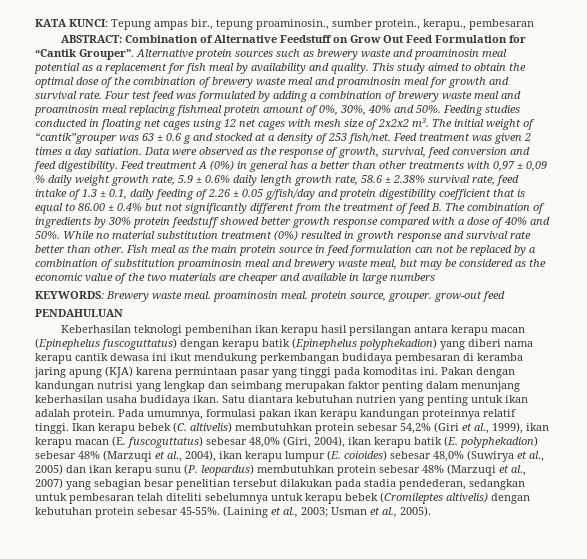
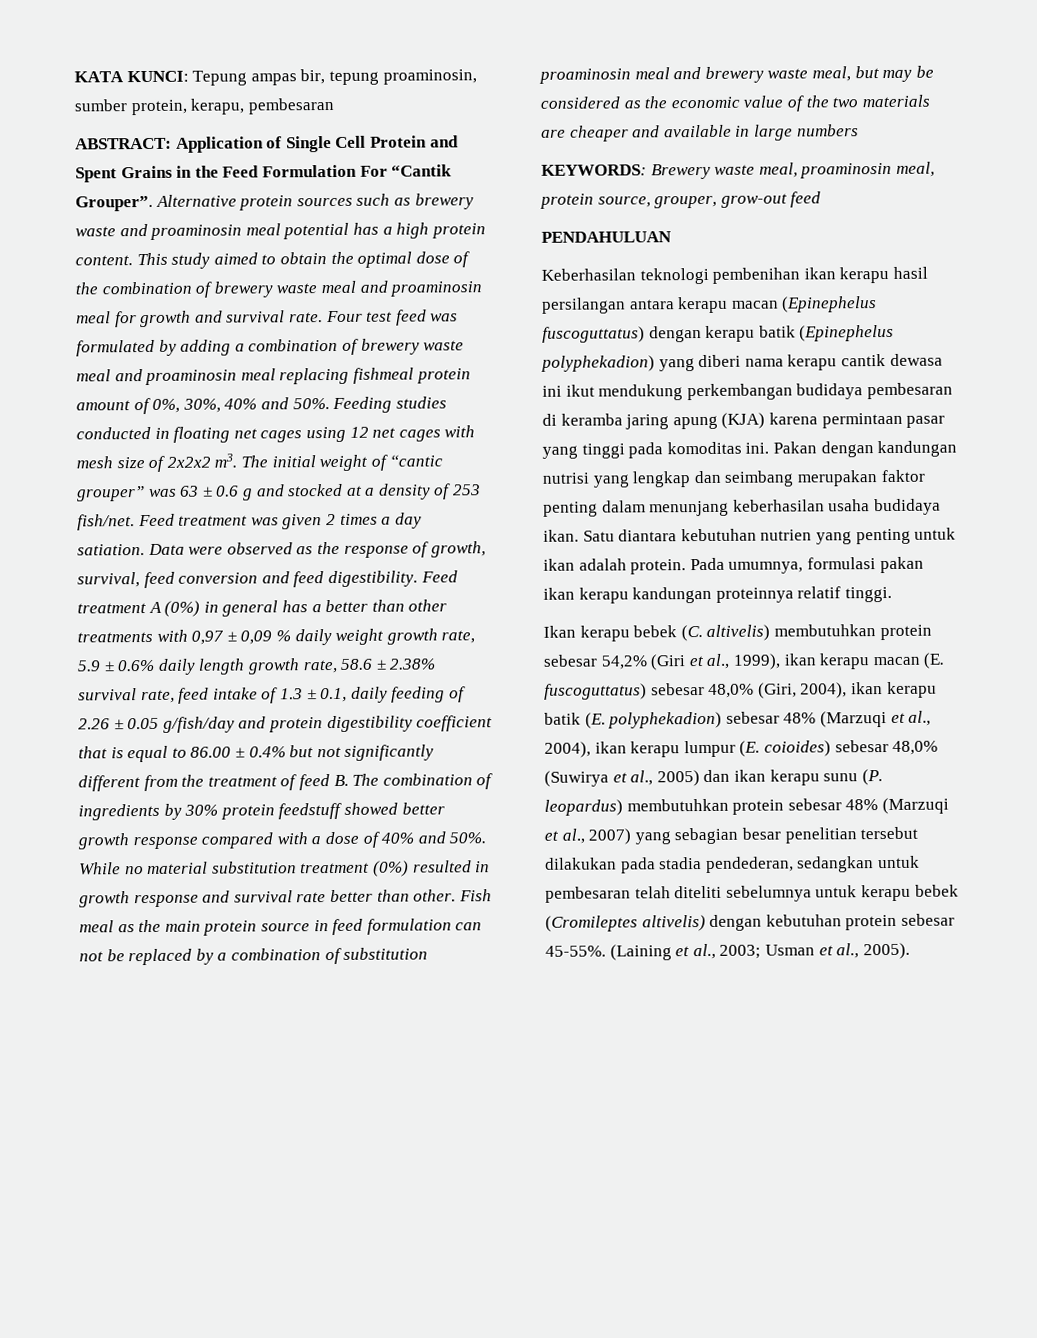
[191,19,534,30] [60,35,404,43] bir., tepung proaminosin., sumber protein., kerapu., pembesaran // ABSTRACT: Combination of Alternative Feedstuff on Grow Out -> [300,69,477,86] [74,97,334,116] [75,135,459,153] [75,165,219,183] bir, tepung proaminosin, sumber protein, kerapu, pembesaran // ABSTRACT: Application of Single Cell Protein and Spent Grains in the
[508,35,526,43] for -> [359,165,388,177] For
[82,63,369,74] as a replacement for fish meal by availability and quality. -> [352,222,486,239] [75,255,133,266] has a high protein content.
[35,132,117,144] “cantik”grouper -> [389,454,444,467] [77,486,145,502] “cantic grouper”
[184,291,308,302] meal. proaminosin meal. -> [758,161,935,179] meal, proaminosin meal,
[388,293,432,302] grouper. -> [654,195,718,209] grouper,
(69, 428) none -> (892, 594) //

